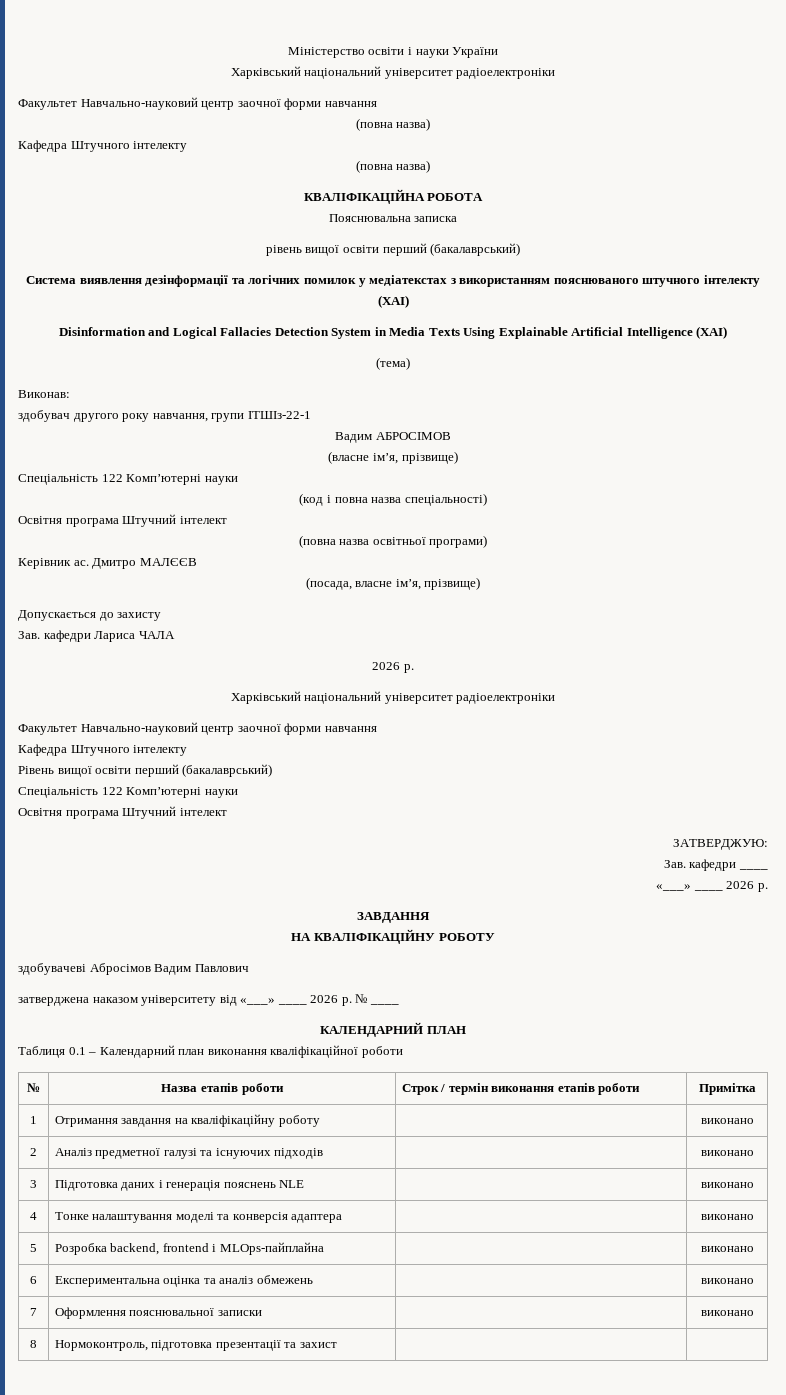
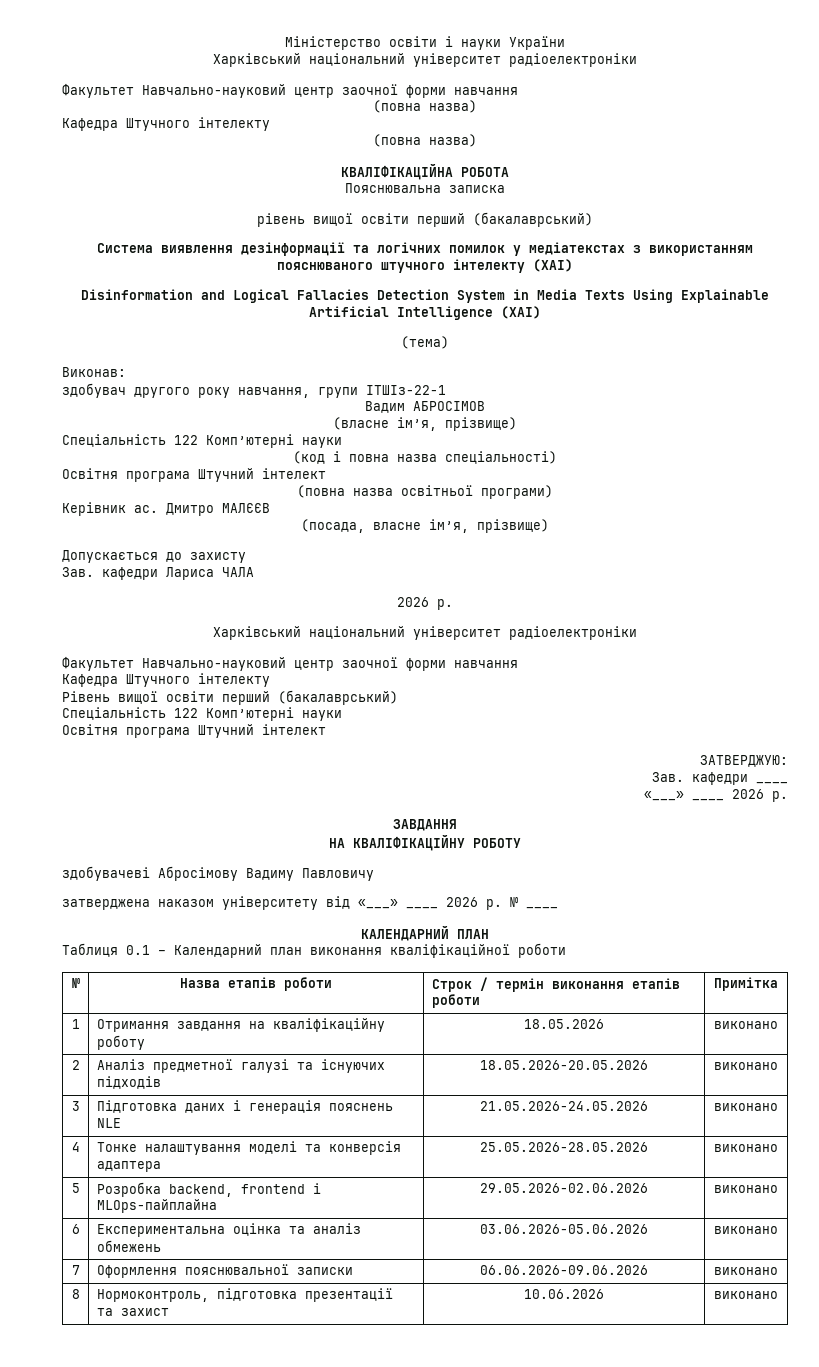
[89,963,249,975] Абросімов Вадим Павлович -> [158,866,374,881] Абросімову Вадиму Павловичу
(320, 1121) none -> [524,1019,604,1029] 18.05.2026
(324, 1153) none -> [480,1060,648,1070] 18.05.2026-20.05.2026
(305, 1184) none -> [480,1101,648,1111] 21.05.2026-24.05.2026
(343, 1218) none -> [480,1142,648,1152] 25.05.2026-28.05.2026
(324, 1248) none -> [480,1183,648,1193] 29.05.2026-02.06.2026
(313, 1279) none -> [480,1224,648,1234] 03.06.2026-05.06.2026
(262, 1313) none -> [480,1265,648,1275] 06.06.2026-09.06.2026
(337, 1345) | -> [524,1289,604,1299] [714,1291,778,1299] 10.06.2026 | виконано

